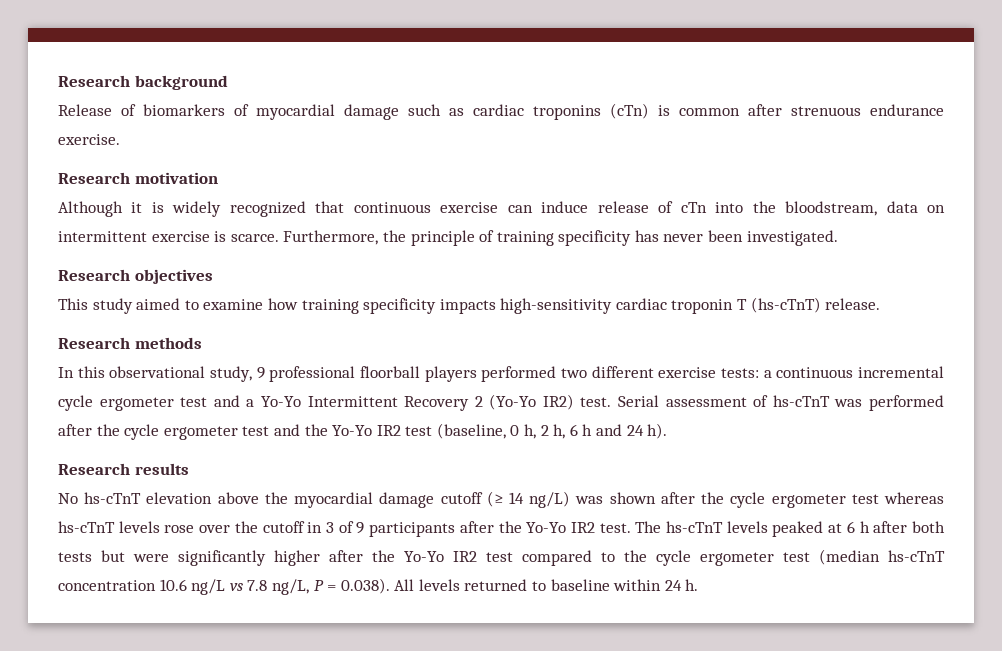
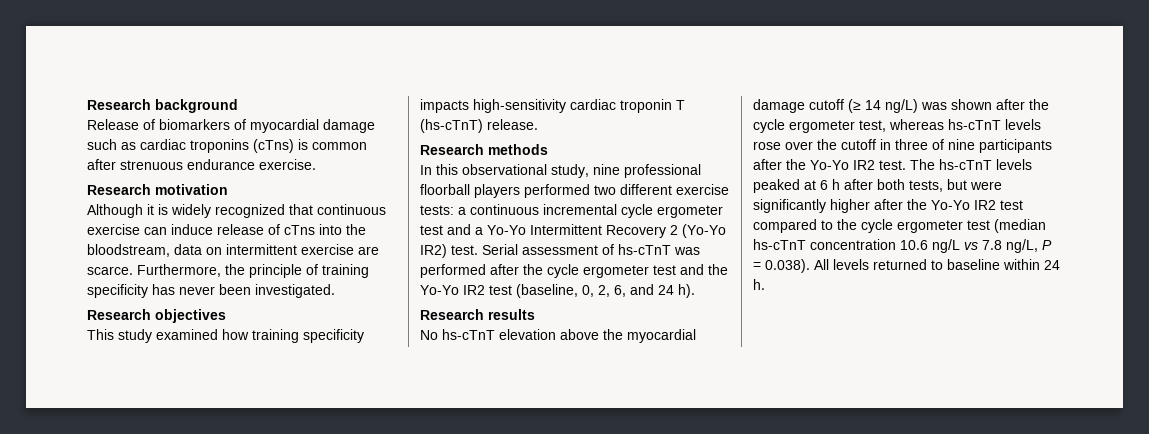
[610,103,649,119] (cTn) -> [253,139,294,153] (cTns)
[680,202,707,213] cTn -> [284,225,315,235] cTns
[214,231,227,242] is -> [358,246,379,255] are
[136,298,264,310] aimed to examine -> [156,329,218,340] examined
[256,367,265,379] 9 -> [593,164,620,175] nine
[510,424,593,439] 0 h, 2 h, 6 h -> [582,285,626,297] 0, 2, 6,
[851,494,879,504] test -> [859,120,886,132] test,
[325,521,365,534] 3 of 9 -> [895,139,975,150] three of nine
[58,552,92,562] tests -> [909,180,943,192] tests,

